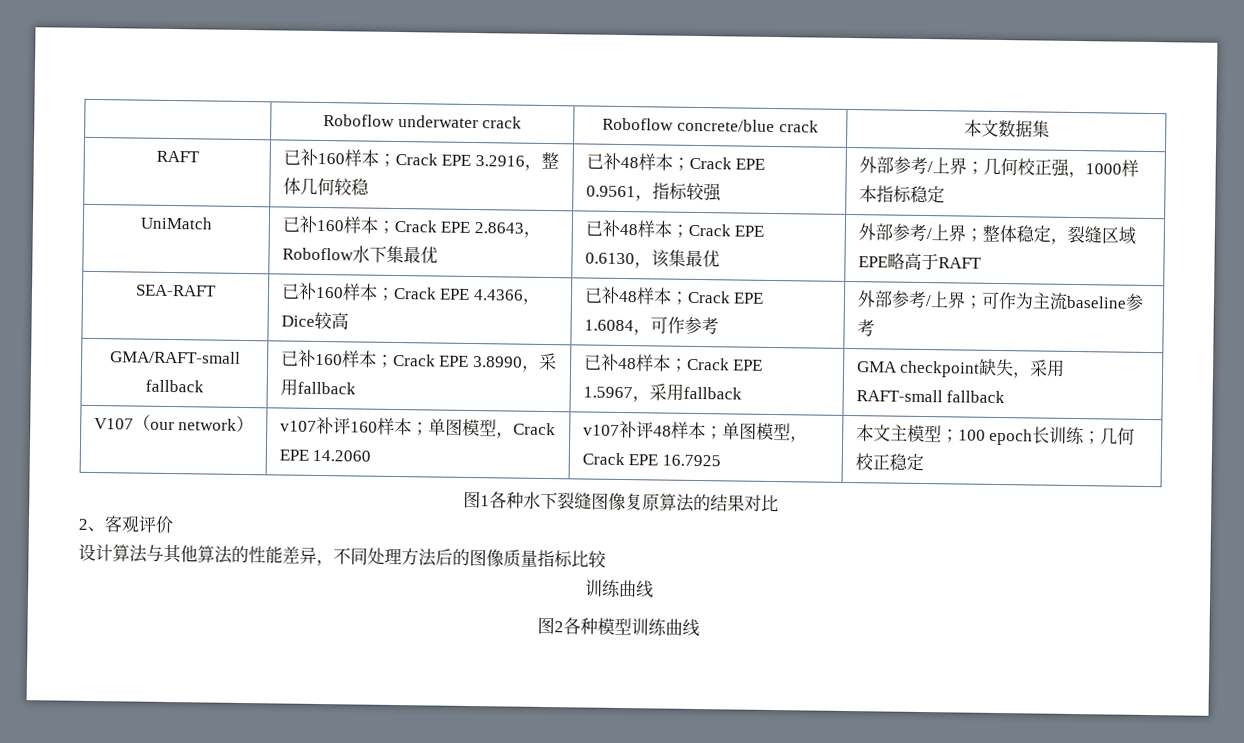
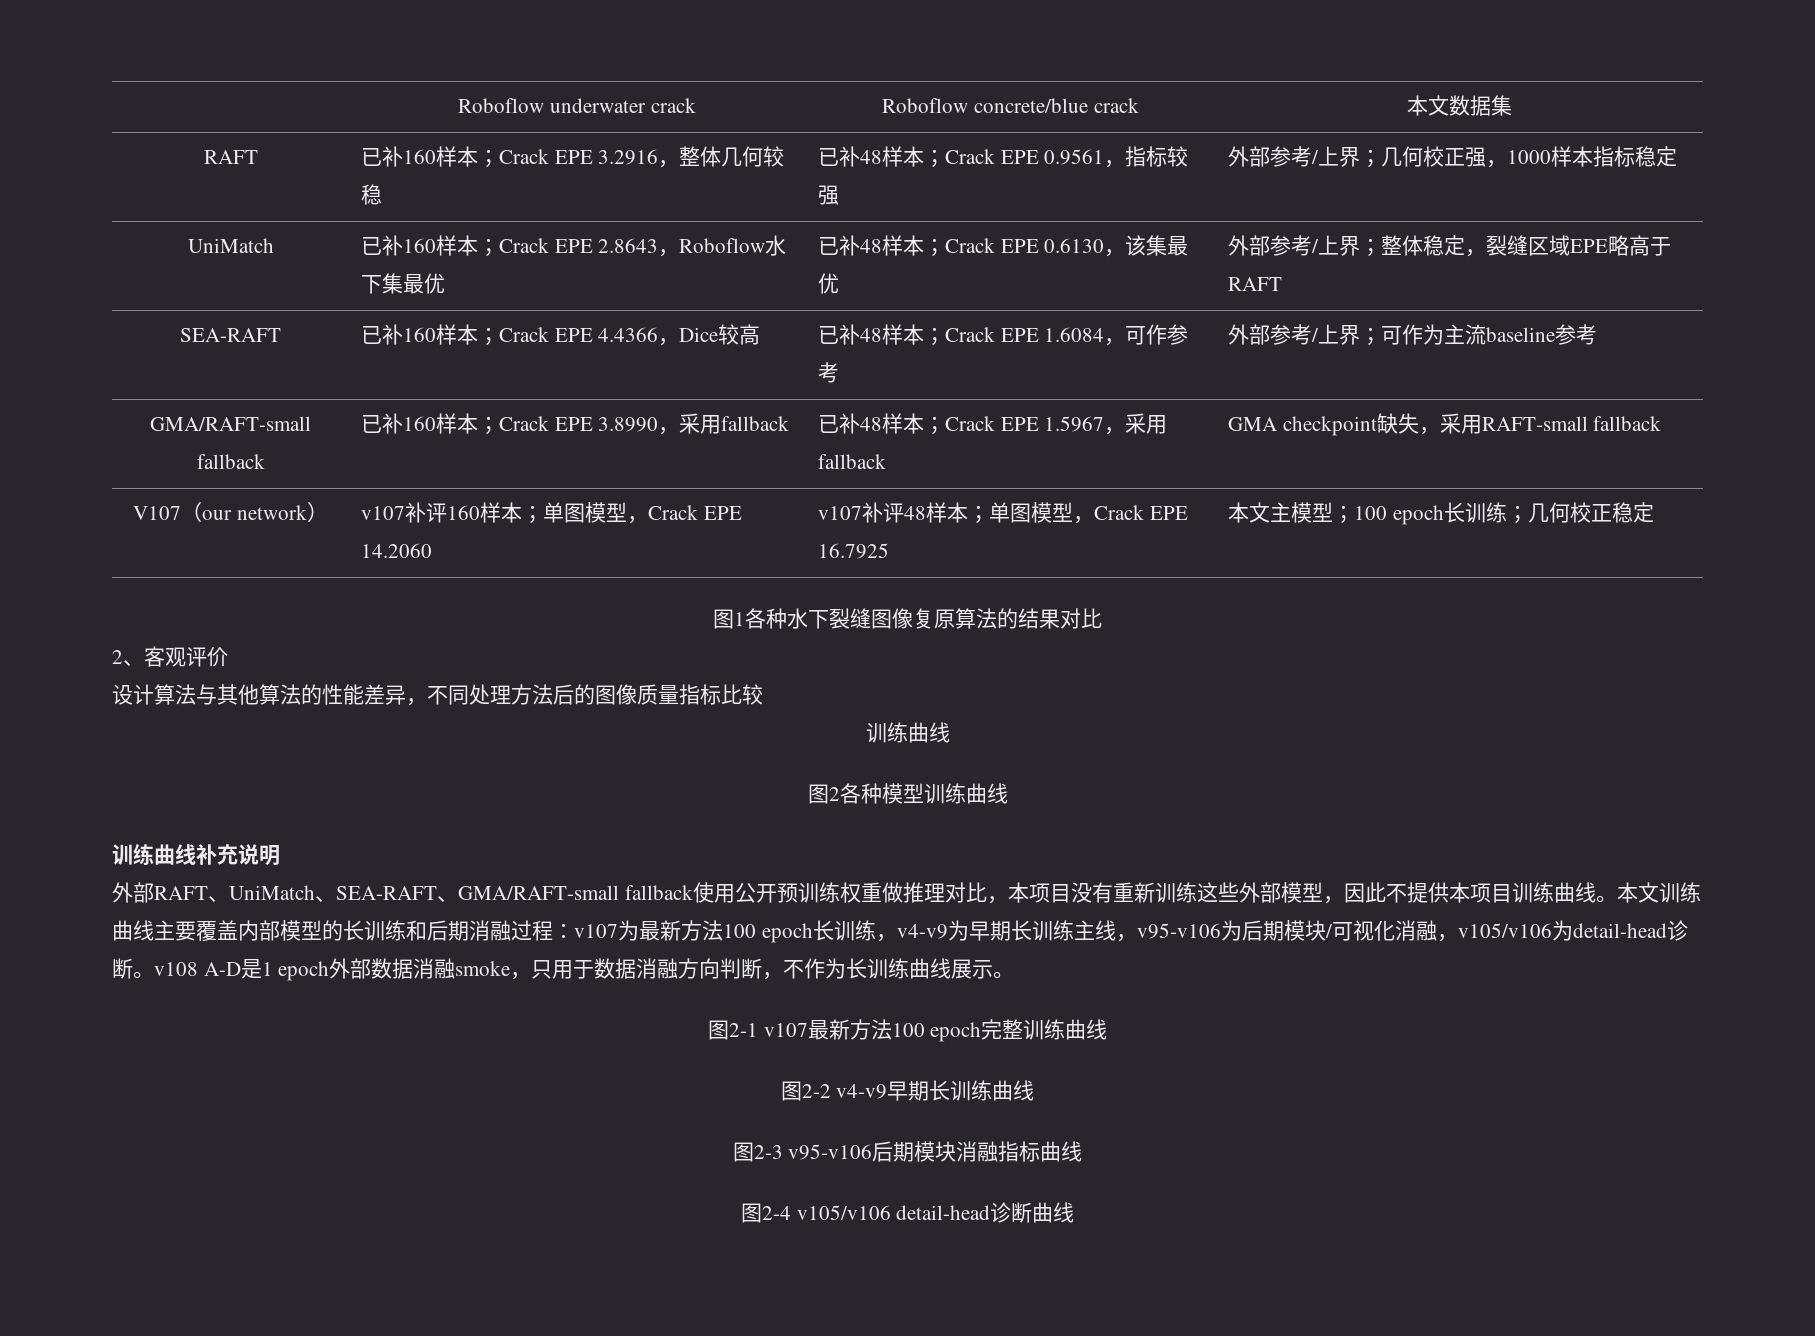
(700, 628) none -> [112,843,280,866] [112,882,1701,904] [112,920,1688,943] [112,958,1015,981] [707,1019,1108,1042] [780,1080,1035,1101] [732,1141,1083,1162] [740,1202,1075,1223] // 训练曲线补充说明 // 外部RAFT、UniMatch、SEA-RAFT、GMA/RAFT-small fallback使用公开预训练权重做推理对比，本项目没有重新训练这些外部模型，因此不提供本项目训练曲线。本文训练曲线主要覆盖内部模型的长训练和后期消融过程：v107为最新方法100 epoch长训练，v4-v9为早期长训练主线，v95-v106为后期模块/可视化消融，v105/v106为detail-head诊断。v108 A-D是1 epoch外部数据消融smoke，只用于数据消融方向判断，不作为长训练曲线展示。 // 图2-1 v107最新方法100 epoch完整训练曲线 // 图2-2 v4-v9早期长训练曲线 // 图2-3 v95-v106后期模块消融指标曲线 // 图2-4 v105/v106 detail-head诊断曲线

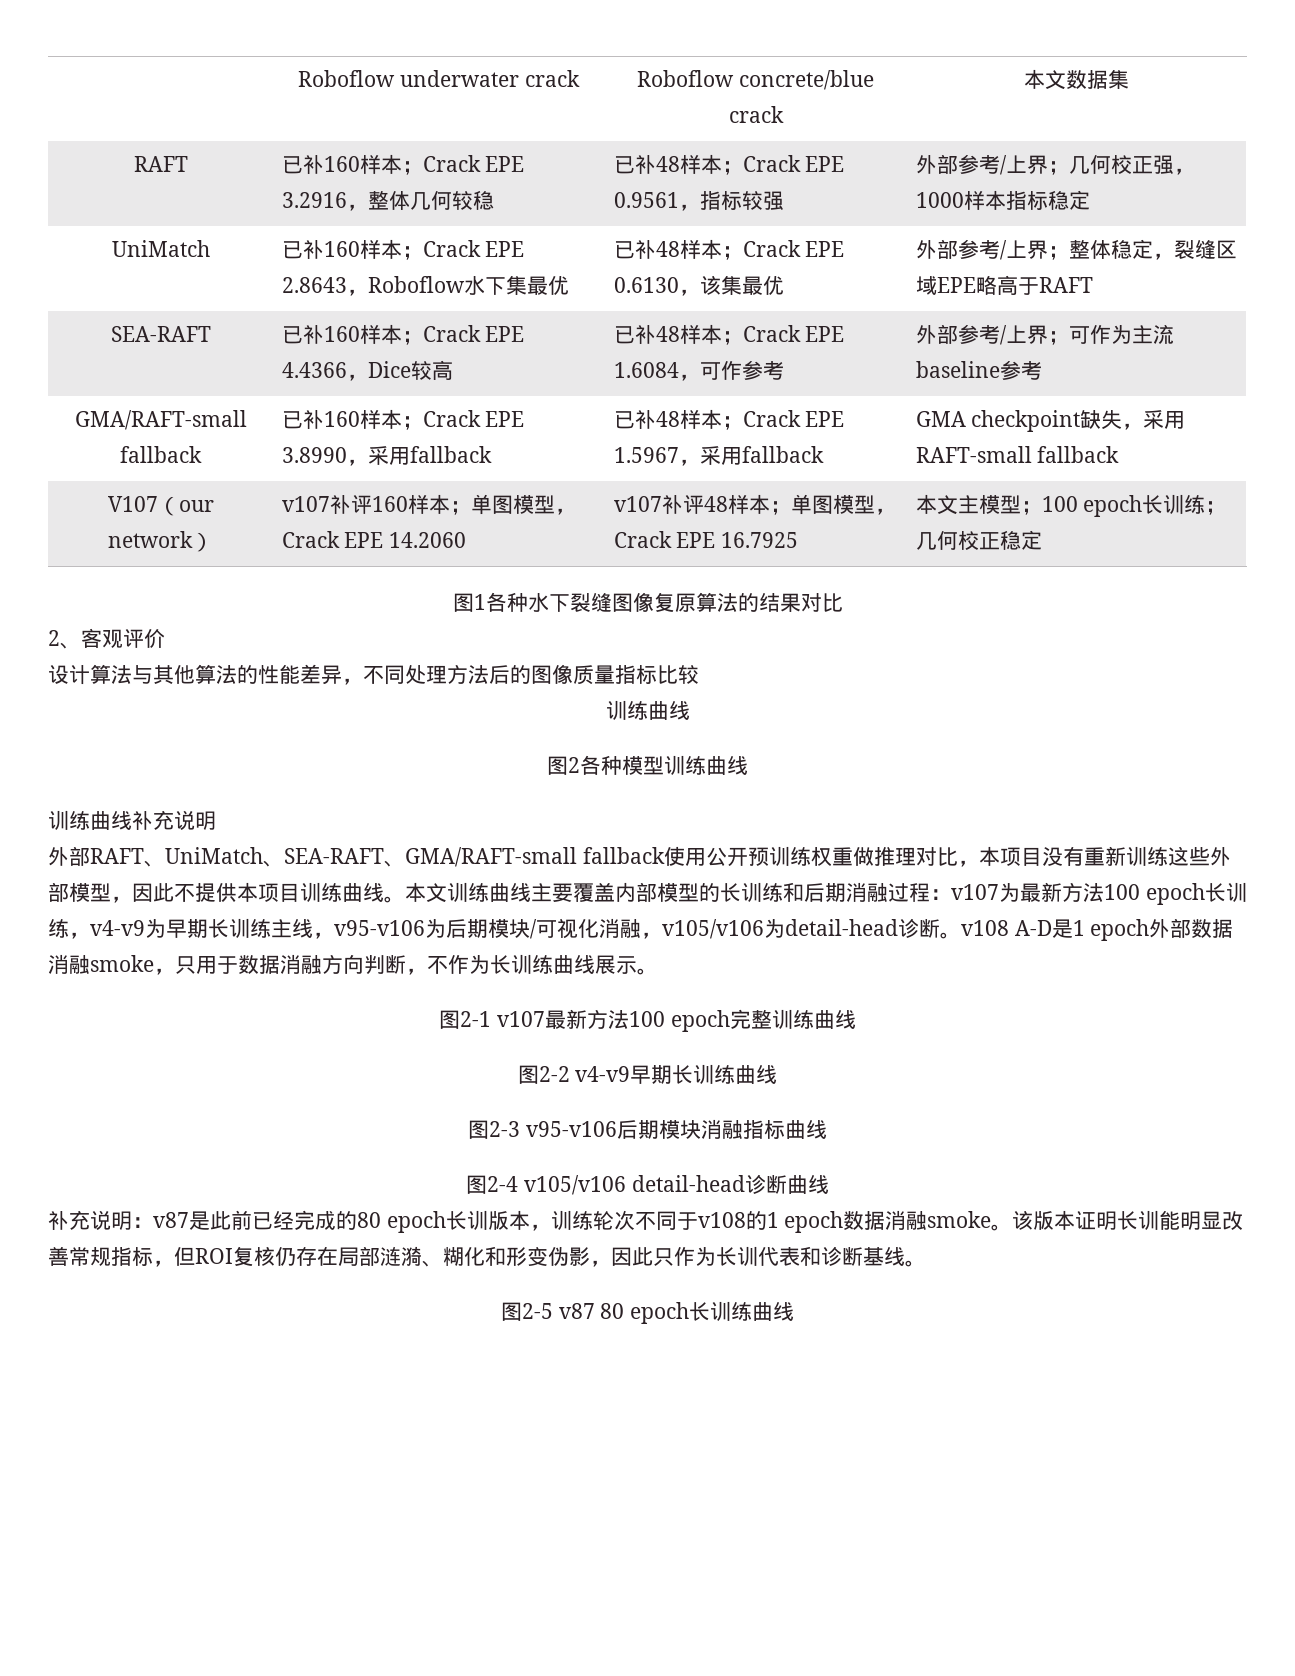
(1075, 1212) none -> [48,1210,1244,1233] [48,1246,926,1267] [500,1301,795,1324] // 补充说明：v87是此前已经完成的80 epoch长训版本，训练轮次不同于v108的1 epoch数据消融smoke。该版本证明长训能明显改善常规指标，但ROI复核仍存在局部涟漪、糊化和形变伪影，因此只作为长训代表和诊断基线。 // 图2-5 v87 80 epoch长训练曲线

